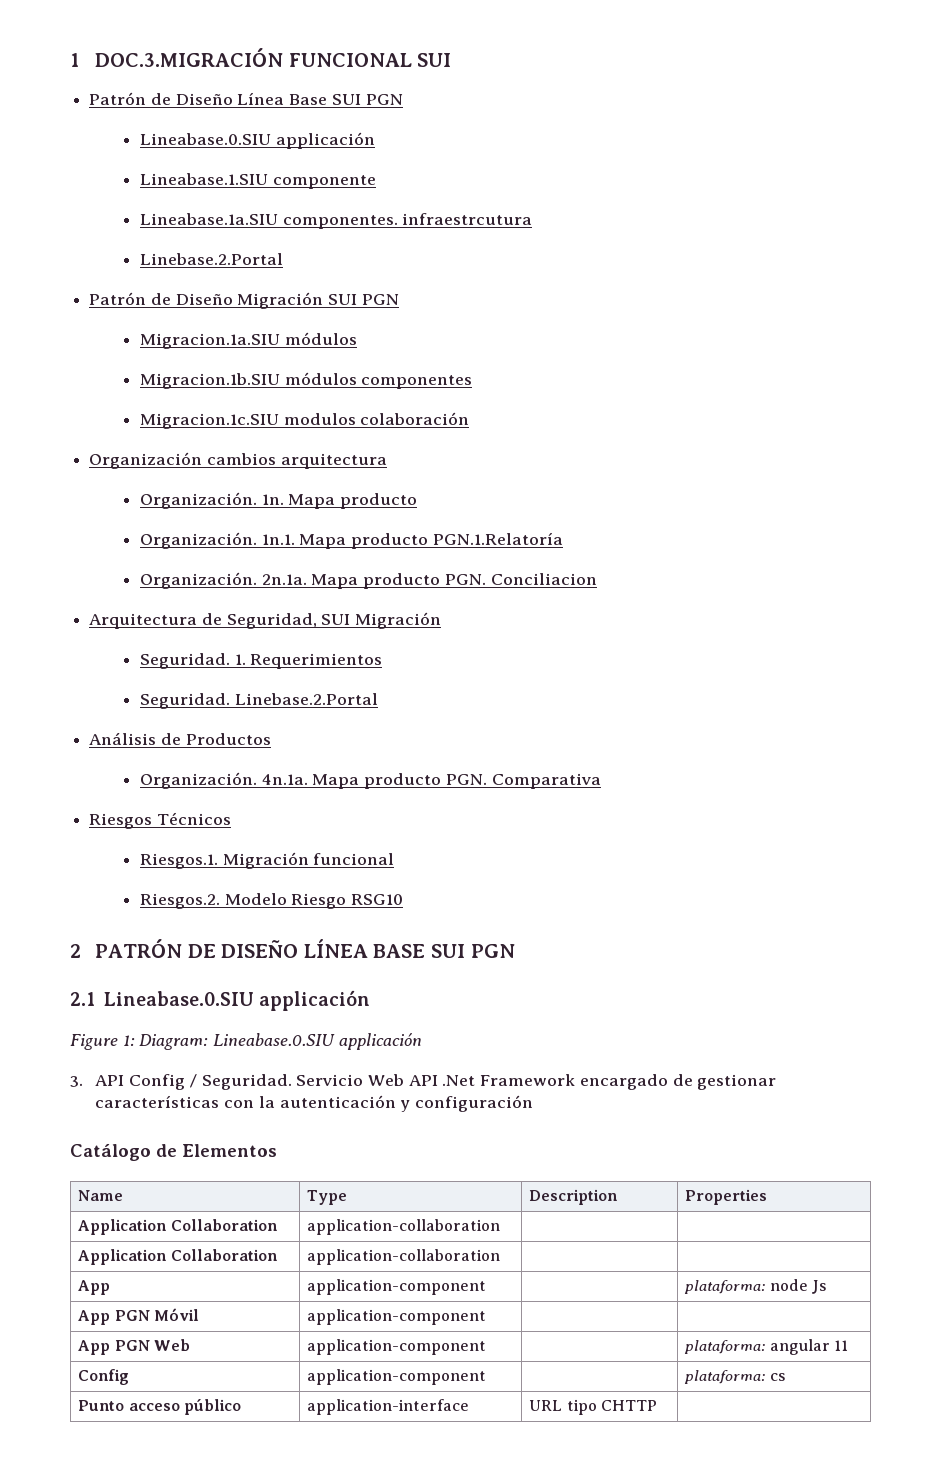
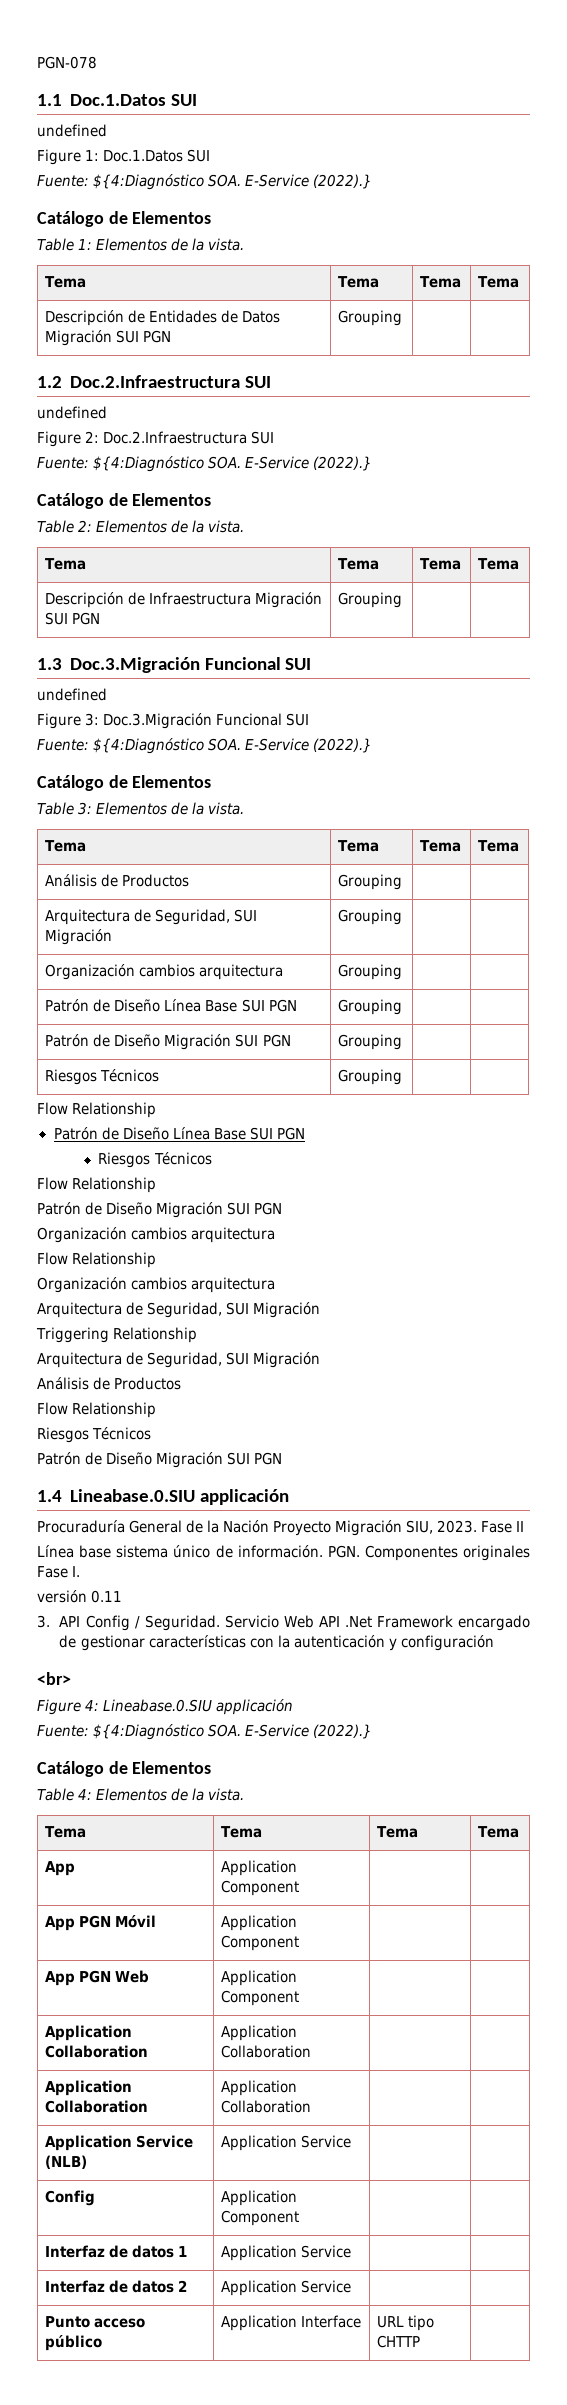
[70,48,452,67] 1 DOC.3.MIGRACIÓN FUNCIONAL SUI -> [37,56,97,69] [37,94,197,106] [37,124,107,137] [37,149,211,165] [37,174,373,190] [37,211,212,227] [37,238,245,251] [45,276,87,288] [338,276,380,288] [420,276,462,288] [478,276,520,288] [45,310,281,326] [45,330,172,346] [338,310,403,326] [37,375,271,388] [37,406,107,419] [37,431,275,447] [37,456,373,472] [37,493,212,509] [37,520,245,533] [45,558,87,570] [338,558,380,570] [420,558,462,570] [478,558,520,570] [45,592,323,608] [45,612,101,625] [338,592,403,608] [37,657,312,673] [37,688,107,701] [37,713,310,729] [37,738,373,754] [37,775,212,791] [37,802,245,815] [45,840,87,852] [338,840,380,852] [420,840,462,852] [478,840,520,852] [45,874,190,887] [338,874,403,890] [45,909,258,925] [45,929,113,945] [338,909,403,925] [45,964,284,980] [338,964,403,980] [45,999,297,1012] [338,999,403,1015] [45,1034,291,1050] [338,1034,403,1050] [45,1069,160,1085] [338,1069,403,1085] [37,1102,157,1118] PGN-078 // 1.1 Doc.1.Datos SUI // undefined // Figure 1: Doc.1.Datos SUI // Fuente: ${4:Diagnóstico SOA. E-Service (2022).} // Catálogo de Elementos // Table 1: Elementos de la vista. // Tema | Tema | Tema | Tema // Descripción de Entidades de Datos Migración SUI PGN | Grouping | | // 1.2 Doc.2.Infraestructura SUI // undefined // Figure 2: Doc.2.Infraestructura SUI // Fuente: ${4:Diagnóstico SOA. E-Service (2022).} // Catálogo de Elementos // Table 2: Elementos de la vista. // Tema | Tema | Tema | Tema // Descripción de Infraestructura Migración SUI PGN | Grouping | | // 1.3 Doc.3.Migración Funcional SUI // undefined // Figure 3: Doc.3.Migración Funcional SUI // Fuente: ${4:Diagnóstico SOA. E-Service (2022).} // Catálogo de Elementos // Table 3: Elementos de la vista. // Tema | Tema | Tema | Tema // Análisis de Productos | Grouping | | // Arquitectura de Seguridad, SUI Migración | Grouping | | // Organización cambios arquitectura | Grouping | | // Patrón de Diseño Línea Base SUI PGN | Grouping | | // Patrón de Diseño Migración SUI PGN | Grouping | | // Riesgos Técnicos | Grouping | | // Flow Relationship
[139,132,375,149] [139,173,376,189] [139,213,533,229] [139,253,283,265] [89,292,399,309] [139,332,357,349] [139,372,473,389] [139,412,470,429] [89,452,387,469] [139,492,418,509] [139,532,563,549] [139,572,597,589] [89,612,442,629] [139,653,383,669] [139,693,378,709] [89,732,271,745] [139,772,601,789] [89,812,231,829] [139,852,395,869] [139,893,404,909] [70,939,515,958] [70,990,371,1011] [70,1033,422,1050] Lineabase.0.SIU applicación // Lineabase.1.SIU componente // Lineabase.1a.SIU componentes. infraestrcutura // Linebase.2.Portal // Patrón de Diseño Migración SUI PGN // Migracion.1a.SIU módulos // Migracion.1b.SIU módulos componentes // Migracion.1c.SIU modulos colaboración // Organización cambios arquitectura // Organización. 1n. Mapa producto // Organización. 1n.1. Mapa producto PGN.1.Relatoría // Organización. 2n.1a. Mapa producto PGN. Conciliacion // Arquitectura de Seguridad, SUI Migración // Seguridad. 1. Requerimientos // Seguridad. Linebase.2.Portal // Análisis de Productos // Organización. 4n.1a. Mapa producto PGN. Comparativa // Riesgos Técnicos // Riesgos.1. Migración funcional // Riesgos.2. Modelo Riesgo RSG10 // 2 PATRÓN DE DISEÑO LÍNEA BASE SUI PGN // 2.1 Lineabase.0.SIU applicación // Figure 1: Diagram: Lineabase.0.SIU applicación -> [98,1152,213,1168] [37,1177,157,1193] [37,1202,283,1218] [37,1227,276,1243] [37,1252,157,1268] [37,1277,276,1293] [37,1302,321,1318] [36,1327,198,1343] [37,1352,321,1368] [37,1377,182,1390] [37,1402,157,1418] [37,1427,152,1443] [37,1452,283,1468] [37,1489,289,1505] [37,1520,525,1536] [37,1545,530,1561] [37,1566,81,1578] [37,1590,123,1603] Riesgos Técnicos // Flow Relationship // Patrón de Diseño Migración SUI PGN // Organización cambios arquitectura // Flow Relationship // Organización cambios arquitectura // Arquitectura de Seguridad, SUI Migración // Triggering Relationship // Arquitectura de Seguridad, SUI Migración // Análisis de Productos // Flow Relationship // Riesgos Técnicos // Patrón de Diseño Migración SUI PGN // 1.4 Lineabase.0.SIU applicación // Procuraduría General de la Nación Proyecto Migración SIU, 2023. Fase II // Línea base sistema único de información. PGN. Componentes originales Fase I. // versión 0.11
[70,1143,277,1161] [78,1190,124,1201] [307,1190,348,1205] [529,1189,619,1205] [685,1189,768,1205] [78,1219,278,1235] [307,1219,501,1235] [78,1249,278,1265] [307,1249,501,1265] [78,1280,111,1295] [307,1279,487,1295] [684,1279,826,1294] Catálogo de Elementos // Name | Type | Description | Properties // Application Collaboration | application-collaboration | | // Application Collaboration | application-collaboration | | // App | application-component | | plataforma: node Js -> [37,1672,71,1685] [37,1699,294,1715] [37,1724,373,1740] [37,1761,212,1777] [37,1788,245,1801] [45,1826,87,1838] [221,1826,263,1838] [377,1826,419,1838] [478,1826,520,1838] [45,1861,76,1876] [221,1860,298,1876] [221,1880,300,1896] <br> // Figure 4: Lineabase.0.SIU applicación // Fuente: ${4:Diagnóstico SOA. E-Service (2022).} // Catálogo de Elementos // Table 4: Elementos de la vista. // Tema | Tema | Tema | Tema // App | Application Component | |
[307,1309,487,1325] application-component -> [221,1915,298,1931] [221,1935,300,1951] Application Component
[307,1339,487,1355] [684,1339,848,1355] [78,1369,130,1385] [307,1369,487,1385] [684,1370,785,1384] application-component | | plataforma: angular 11 // Config | application-component | | plataforma: cs -> [221,1970,298,1986] [221,1990,300,2006] [45,2025,133,2041] [45,2045,149,2058] [221,2025,298,2041] [221,2045,312,2058] [45,2080,133,2096] [45,2100,149,2113] [221,2080,298,2096] [221,2100,312,2113] [45,2135,194,2151] [45,2155,88,2169] [221,2135,352,2151] [45,2190,96,2206] [221,2190,298,2206] [221,2210,300,2226] [45,2245,188,2258] [221,2245,352,2261] [45,2280,188,2293] [221,2280,352,2296] Application Component | | // Application Collaboration | Application Collaboration | | // Application Collaboration | Application Collaboration | | // Application Service (NLB) | Application Service | | // Config | Application Component | | // Interfaz de datos 1 | Application Service | | // Interfaz de datos 2 | Application Service | |
[307,1399,470,1415] application-interface -> [221,2315,362,2331] Application Interface

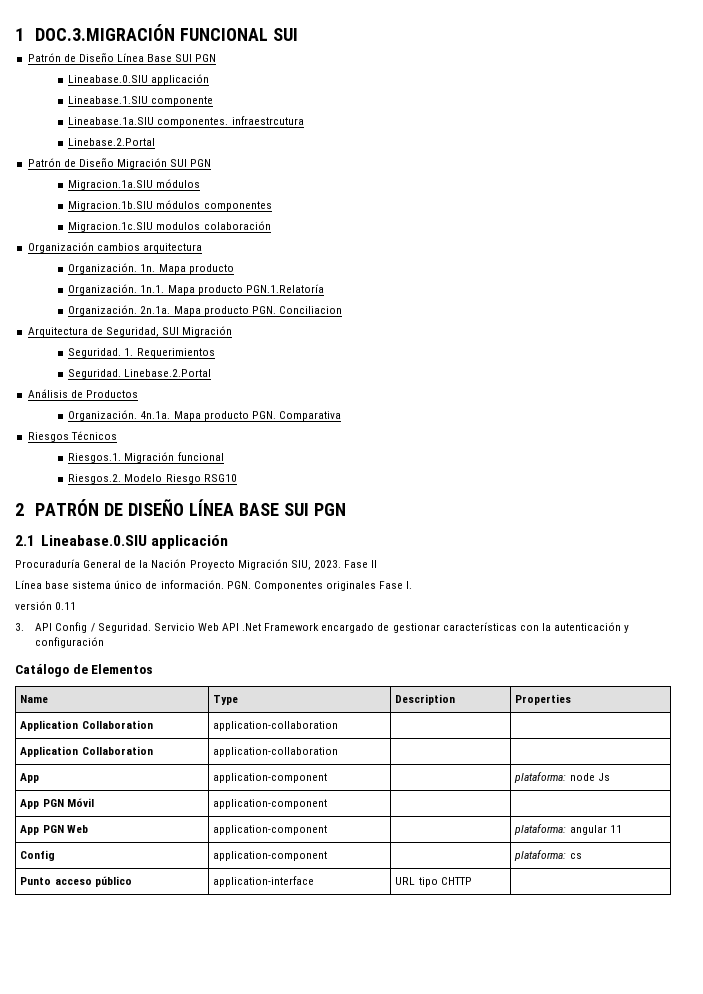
[37,56,97,69] [37,94,197,106] [37,124,107,137] [37,149,211,165] [37,174,373,190] [37,211,212,227] [37,238,245,251] [45,276,87,288] [338,276,380,288] [420,276,462,288] [478,276,520,288] [45,310,281,326] [45,330,172,346] [338,310,403,326] [37,375,271,388] [37,406,107,419] [37,431,275,447] [37,456,373,472] [37,493,212,509] [37,520,245,533] [45,558,87,570] [338,558,380,570] [420,558,462,570] [478,558,520,570] [45,592,323,608] [45,612,101,625] [338,592,403,608] [37,657,312,673] [37,688,107,701] [37,713,310,729] [37,738,373,754] [37,775,212,791] [37,802,245,815] [45,840,87,852] [338,840,380,852] [420,840,462,852] [478,840,520,852] [45,874,190,887] [338,874,403,890] [45,909,258,925] [45,929,113,945] [338,909,403,925] [45,964,284,980] [338,964,403,980] [45,999,297,1012] [338,999,403,1015] [45,1034,291,1050] [338,1034,403,1050] [45,1069,160,1085] [338,1069,403,1085] [37,1102,157,1118] PGN-078 // 1.1 Doc.1.Datos SUI // undefined // Figure 1: Doc.1.Datos SUI // Fuente: ${4:Diagnóstico SOA. E-Service (2022).} // Catálogo de Elementos // Table 1: Elementos de la vista. // Tema | Tema | Tema | Tema // Descripción de Entidades de Datos Migración SUI PGN | Grouping | | // 1.2 Doc.2.Infraestructura SUI // undefined // Figure 2: Doc.2.Infraestructura SUI // Fuente: ${4:Diagnóstico SOA. E-Service (2022).} // Catálogo de Elementos // Table 2: Elementos de la vista. // Tema | Tema | Tema | Tema // Descripción de Infraestructura Migración SUI PGN | Grouping | | // 1.3 Doc.3.Migración Funcional SUI // undefined // Figure 3: Doc.3.Migración Funcional SUI // Fuente: ${4:Diagnóstico SOA. E-Service (2022).} // Catálogo de Elementos // Table 3: Elementos de la vista. // Tema | Tema | Tema | Tema // Análisis de Productos | Grouping | | // Arquitectura de Seguridad, SUI Migración | Grouping | | // Organización cambios arquitectura | Grouping | | // Patrón de Diseño Línea Base SUI PGN | Grouping | | // Patrón de Diseño Migración SUI PGN | Grouping | | // Riesgos Técnicos | Grouping | | // Flow Relationship -> [15,24,299,41] 1 DOC.3.MIGRACIÓN FUNCIONAL SUI
[98,1152,213,1168] [37,1177,157,1193] [37,1202,283,1218] [37,1227,276,1243] [37,1252,157,1268] [37,1277,276,1293] [37,1302,321,1318] [36,1327,198,1343] [37,1352,321,1368] [37,1377,182,1390] [37,1402,157,1418] [37,1427,152,1443] [37,1452,283,1468] [37,1490,62,1502] Riesgos Técnicos // Flow Relationship // Patrón de Diseño Migración SUI PGN // Organización cambios arquitectura // Flow Relationship // Organización cambios arquitectura // Arquitectura de Seguridad, SUI Migración // Triggering Relationship // Arquitectura de Seguridad, SUI Migración // Análisis de Productos // Flow Relationship // Riesgos Técnicos // Patrón de Diseño Migración SUI PGN // 1.4 -> [68,74,210,85] [68,96,214,106] [68,116,304,127] [68,138,156,146] [27,158,212,169] [68,179,201,190] [68,200,272,211] [68,221,271,232] [27,242,202,253] [68,263,234,274] [68,284,324,295] [68,305,342,316] [27,326,233,337] [68,348,215,358] [68,369,212,379] [27,389,138,398] [68,410,341,421] [27,431,117,442] [68,452,224,463] [68,474,237,484] [15,499,346,516] [15,535,35,546] Lineabase.0.SIU applicación // Lineabase.1.SIU componente // Lineabase.1a.SIU componentes. infraestrcutura // Linebase.2.Portal // Patrón de Diseño Migración SUI PGN // Migracion.1a.SIU módulos // Migracion.1b.SIU módulos componentes // Migracion.1c.SIU modulos colaboración // Organización cambios arquitectura // Organización. 1n. Mapa producto // Organización. 1n.1. Mapa producto PGN.1.Relatoría // Organización. 2n.1a. Mapa producto PGN. Conciliacion // Arquitectura de Seguridad, SUI Migración // Seguridad. 1. Requerimientos // Seguridad. Linebase.2.Portal // Análisis de Productos // Organización. 4n.1a. Mapa producto PGN. Comparativa // Riesgos Técnicos // Riesgos.1. Migración funcional // Riesgos.2. Modelo Riesgo RSG10 // 2 PATRÓN DE DISEÑO LÍNEA BASE SUI PGN // 2.1
[37,1672,71,1685] [37,1699,294,1715] [37,1724,373,1740] [37,1761,212,1777] [37,1788,245,1801] [45,1826,87,1838] [221,1826,263,1838] [377,1826,419,1838] [478,1826,520,1838] [45,1861,76,1876] [221,1860,298,1876] [221,1880,300,1896] <br> // Figure 4: Lineabase.0.SIU applicación // Fuente: ${4:Diagnóstico SOA. E-Service (2022).} // Catálogo de Elementos // Table 4: Elementos de la vista. // Tema | Tema | Tema | Tema // App | Application Component | | -> [15,664,154,677] [20,695,49,703] [213,695,239,705] [395,694,456,705] [515,694,572,705] [20,720,153,731] [213,721,339,731] [20,746,153,757] [213,747,339,757] [20,773,40,783] [213,773,328,783] [514,772,610,783] Catálogo de Elementos // Name | Type | Description | Properties // Application Collaboration | application-collaboration | | // Application Collaboration | application-collaboration | | // App | application-component | | plataforma: node Js
[221,1915,298,1931] [221,1935,300,1951] Application Component -> [213,799,328,809] application-component
[221,1970,298,1986] [221,1990,300,2006] [45,2025,133,2041] [45,2045,149,2058] [221,2025,298,2041] [221,2045,312,2058] [45,2080,133,2096] [45,2100,149,2113] [221,2080,298,2096] [221,2100,312,2113] [45,2135,194,2151] [45,2155,88,2169] [221,2135,352,2151] [45,2190,96,2206] [221,2190,298,2206] [221,2210,300,2226] [45,2245,188,2258] [221,2245,352,2261] [45,2280,188,2293] [221,2280,352,2296] Application Component | | // Application Collaboration | Application Collaboration | | // Application Collaboration | Application Collaboration | | // Application Service (NLB) | Application Service | | // Config | Application Component | | // Interfaz de datos 1 | Application Service | | // Interfaz de datos 2 | Application Service | | -> [213,825,328,835] [514,824,622,835] [20,850,56,861] [213,851,328,861] [514,850,582,861] application-component | | plataforma: angular 11 // Config | application-component | | plataforma: cs
[221,2315,362,2331] Application Interface -> [213,876,315,887] application-interface

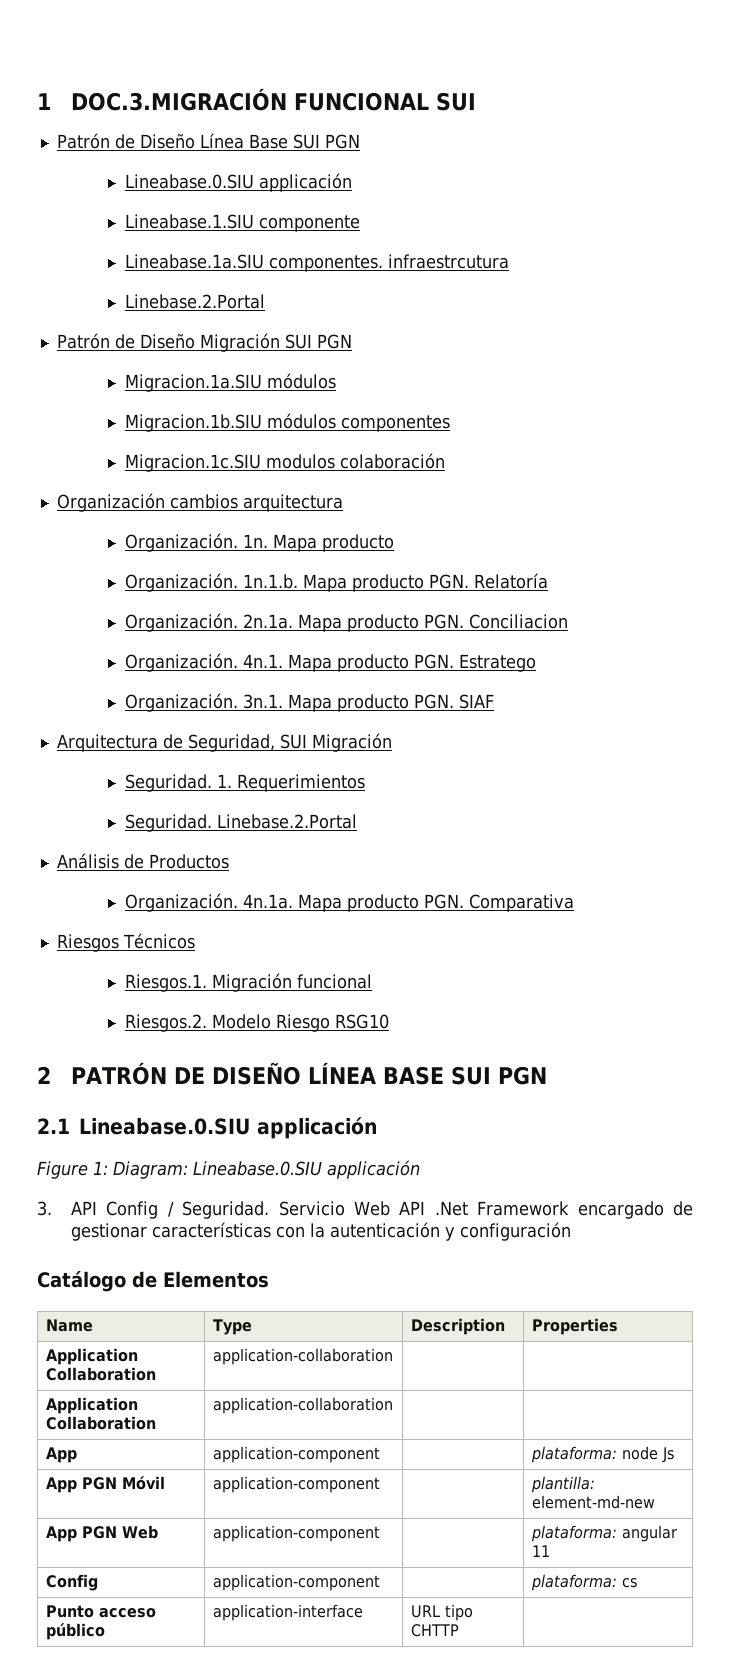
[140,284,324,295] 1n.1. Mapa producto PGN.1.Relatoría -> [242,573,548,592] 1n.1.b. Mapa producto PGN. Relatoría
(342, 310) none -> [124,653,536,672] [124,693,494,712] // Organización. 4n.1. Mapa producto PGN. Estratego // Organización. 3n.1. Mapa producto PGN. SIAF
[15,559,378,570] [15,580,413,591] [15,601,77,610] Procuraduría General de la Nación Proyecto Migración SIU, 2023. Fase II // Línea base sistema único de información. PGN. Componentes originales Fase I. // versión 0.11 -> [37,1160,420,1179] Figure 1: Diagram: Lineabase.0.SIU applicación
(328, 804) none -> [530,1476,595,1493] [531,1495,655,1509] plantilla: element-md-new

